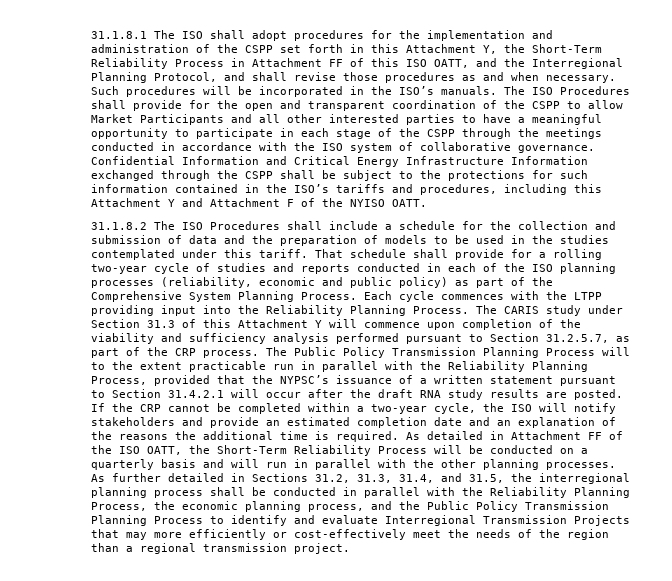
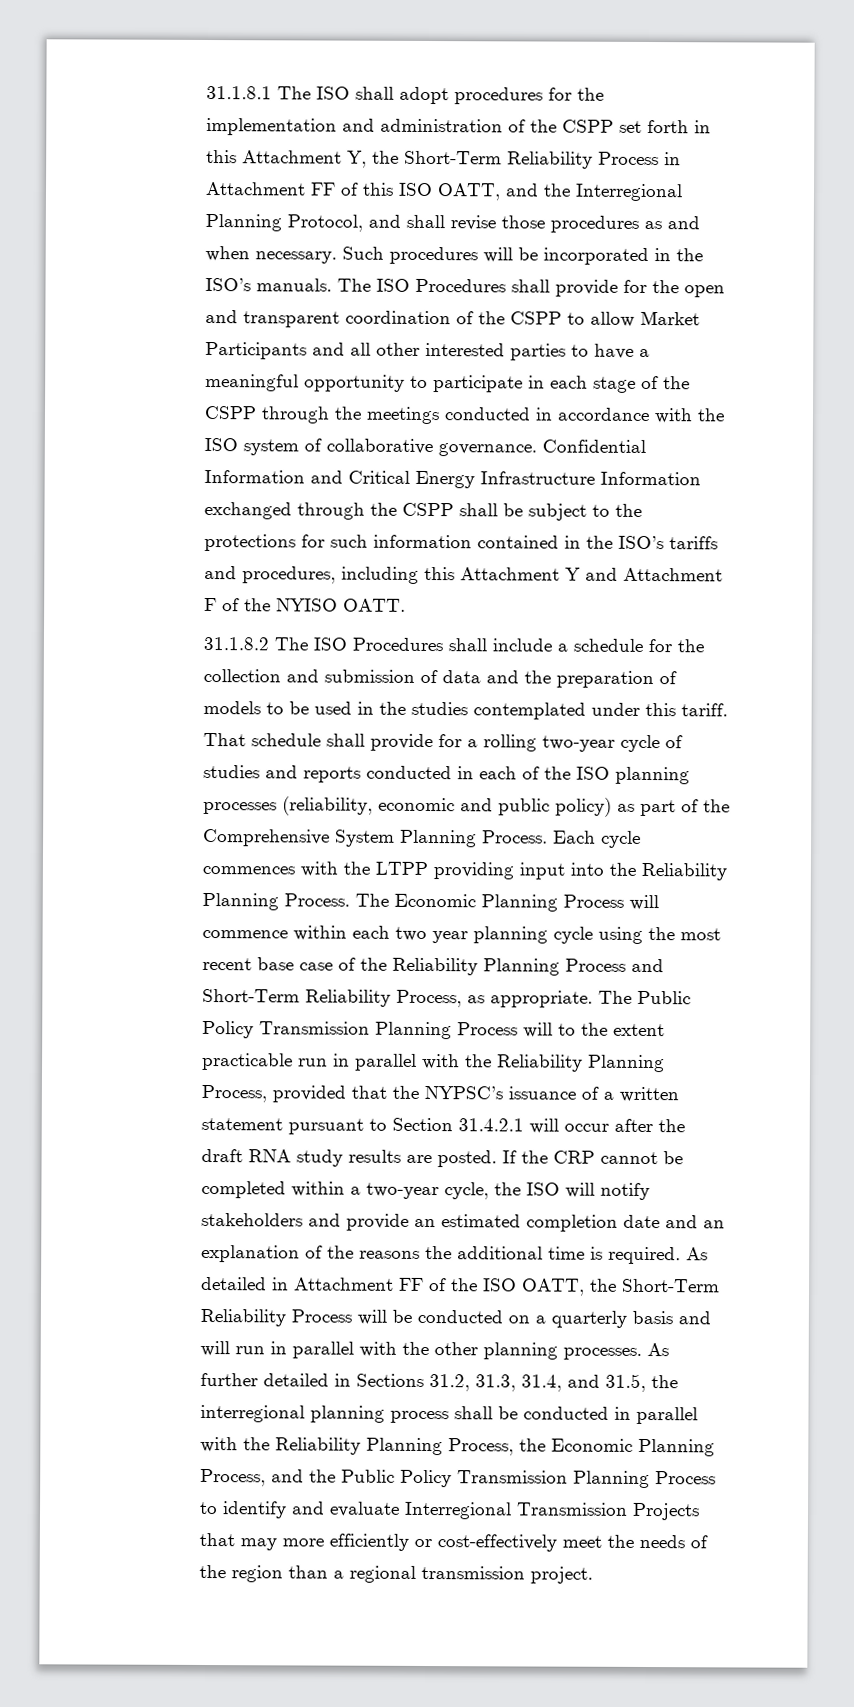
[503,305,623,316] [90,319,581,330] [90,333,630,344] [90,347,259,358] CARIS study under Section 31.3 of this Attachment Y will commence upon completion of the viability and sufficiency analysis performed pursuant to Section 31.2.5.7, as part of the CRP process. -> [393,893,659,912] [201,925,721,944] [201,957,664,976] [201,988,593,1008] Economic Planning Process will commence within each two year planning cycle using the most recent base case of the Reliability Planning Process and Short-Term Reliability Process, as appropriate.
[181,501,364,512] economic planning process, -> [550,1438,715,1457] [199,1468,266,1487] Economic Planning Process,

